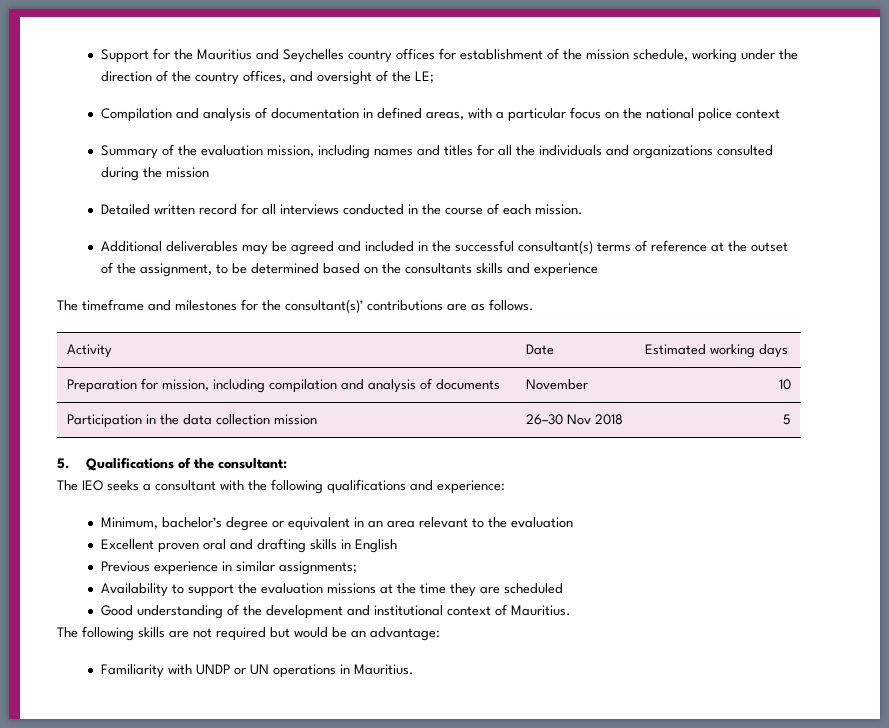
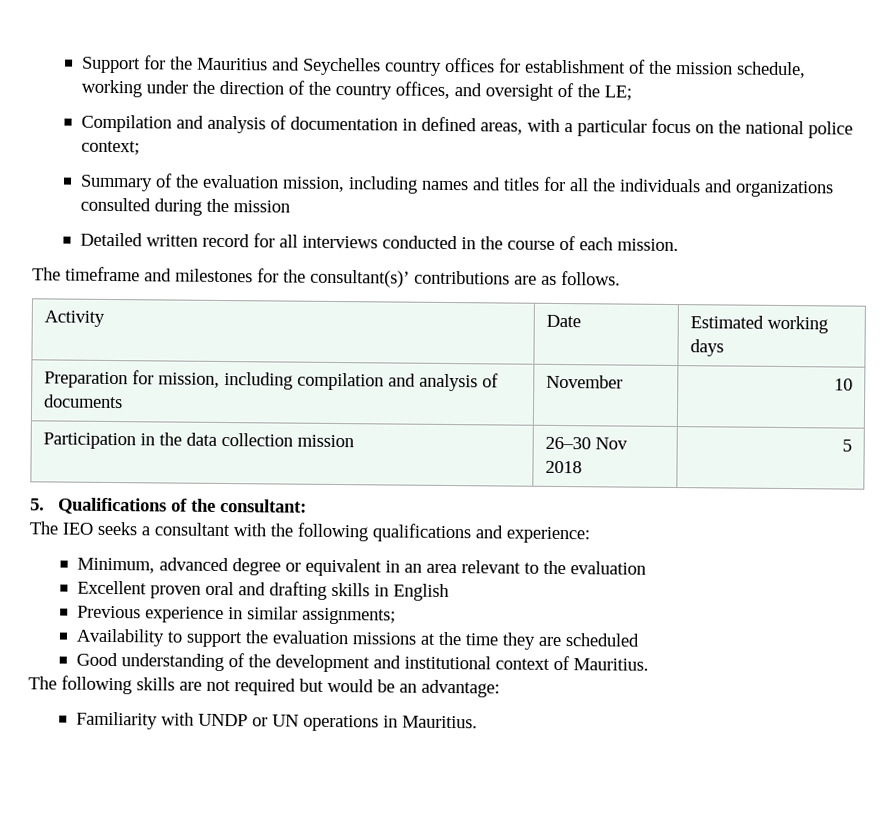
[736,109,781,119] context -> [80,140,140,156] context;
[101,240,789,255] [101,262,599,277] // Additional deliverables may be agreed and included in the successful consultant(s) terms of reference at the outset of the assignment, to be determined based on the consultants skills and experience -> (679, 245) none
[162,517,223,528] bachelor’s -> [158,557,229,572] advanced

